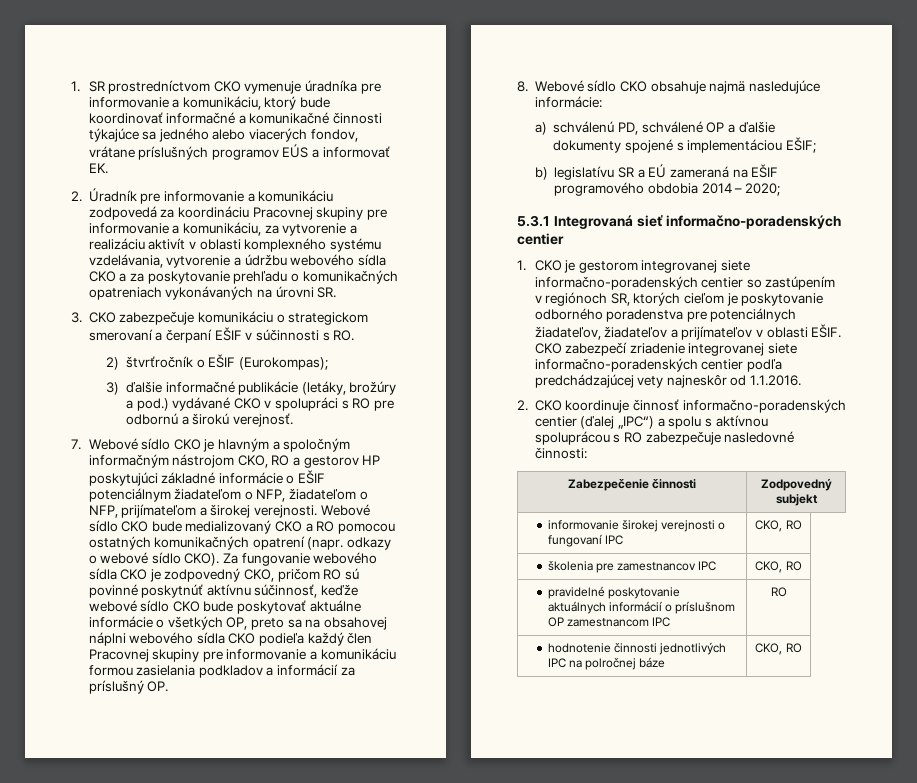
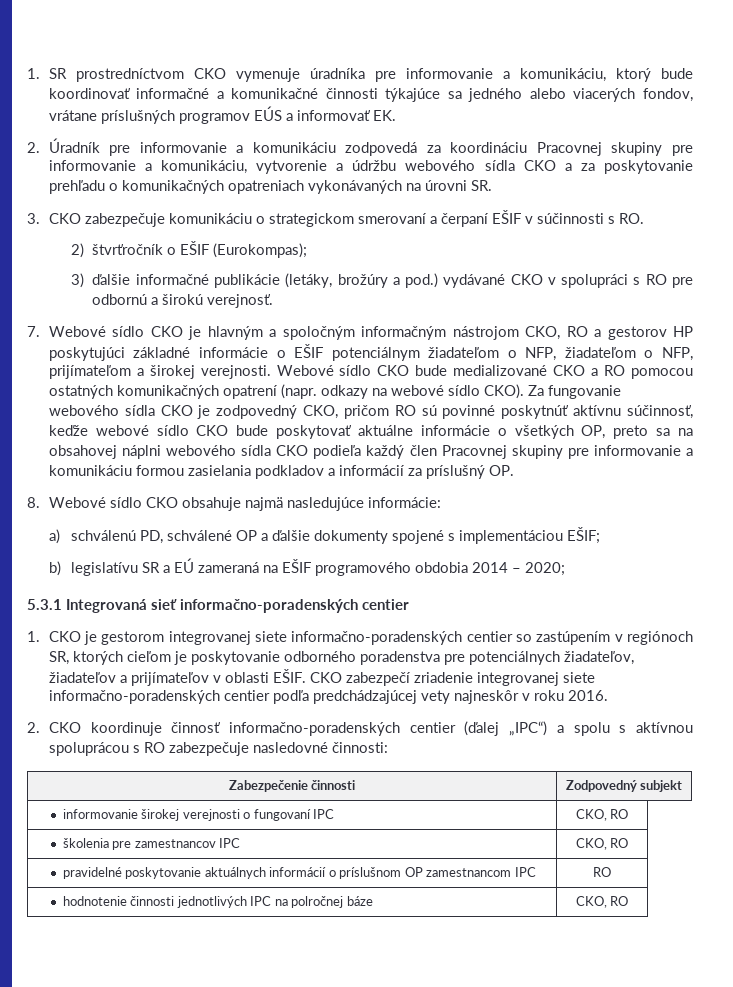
[264,223,357,236] [88,238,381,252] [88,254,163,268] za vytvorenie a realizáciu aktivít v oblasti komplexného systému vzdelávania, -> (248, 167) none
[185,520,272,534] medializovaný -> [453,365,548,376] medializované
[88,555,97,564] o -> [371,388,387,396] na
[730,375,802,386] od 1.1.2016. -> [521,690,608,701] v roku 2016.

